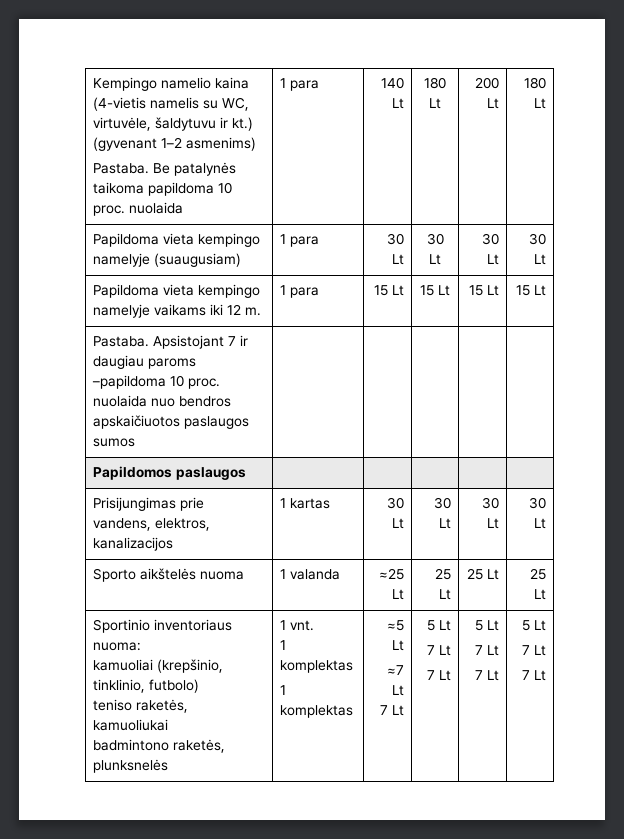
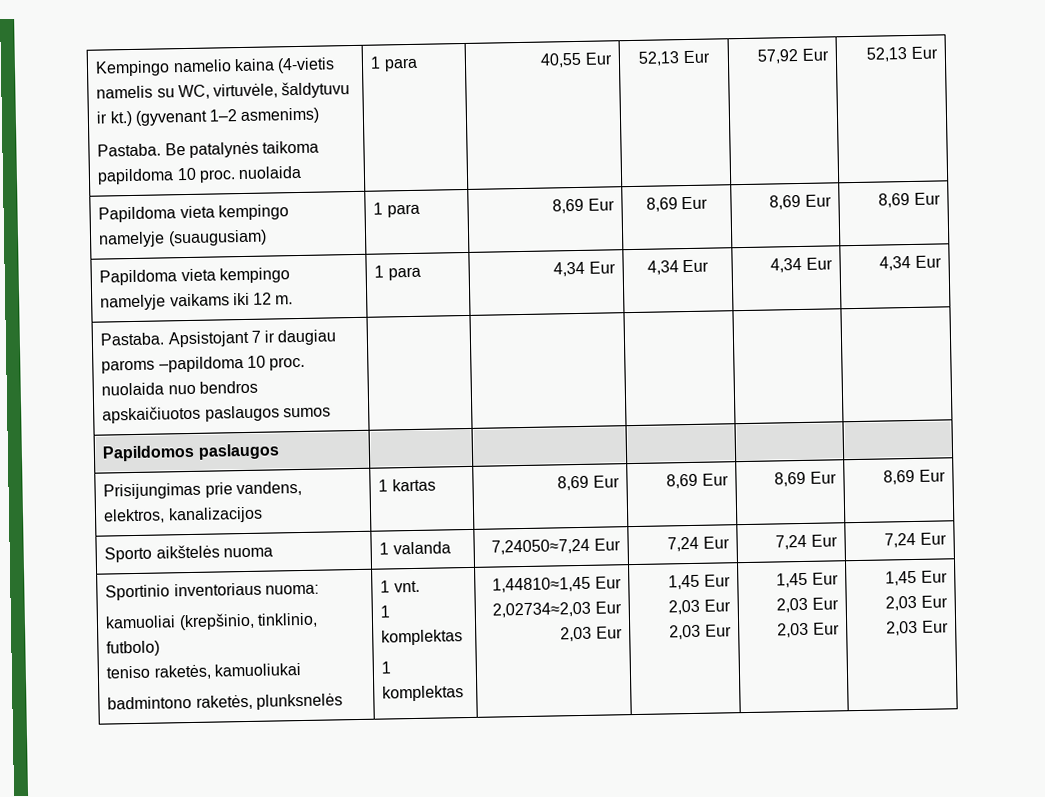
[380,77,404,89] [391,98,404,109] [424,77,446,89] [429,98,441,109] [474,77,499,89] [486,98,499,109] [523,77,546,89] [533,98,546,109] 140 Lt | 180 Lt | 200 Lt | 180 Lt -> [540,52,613,68] [638,50,710,66] [757,48,829,64] [866,46,938,62] 40,55 Eur | 52,13 Eur | 57,92 Eur | 52,13 Eur
[386,233,404,245] [391,254,404,265] [426,233,444,245] [429,254,441,265] [481,233,499,245] [486,254,499,265] [528,233,546,245] [533,254,546,265] 30 Lt | 30 Lt | 30 Lt | 30 Lt -> [552,198,615,214] [645,196,709,212] [769,194,832,210] [878,192,941,208] 8,69 Eur | 8,69 Eur | 8,69 Eur | 8,69 Eur
[373,285,404,296] [420,285,450,296] [468,285,499,296] [515,285,546,296] 15 Lt | 15 Lt | 15 Lt | 15 Lt -> [553,261,616,277] [646,259,710,275] [770,257,833,273] [879,255,942,271] 4,34 Eur | 4,34 Eur | 4,34 Eur | 4,34 Eur
[386,497,404,509] [391,518,404,529] [433,497,451,509] [438,518,451,529] [481,497,499,509] [486,518,499,529] [528,497,546,509] [533,518,546,529] 30 Lt | 30 Lt | 30 Lt | 30 Lt -> [557,475,620,491] [666,473,729,489] [774,471,837,487] [883,469,946,485] 8,69 Eur | 8,69 Eur | 8,69 Eur | 8,69 Eur
[378,568,404,580] [391,589,404,600] [434,568,451,580] [438,589,451,600] [466,568,499,580] [529,568,546,580] [533,589,546,600] ≈25 Lt | 25 Lt | 25 Lt | 25 Lt -> [491,538,621,555] [667,536,730,552] [775,534,838,550] [884,532,947,548] 7,24050≈7,24 Eur | 7,24 Eur | 7,24 Eur | 7,24 Eur
[386,620,404,631] [391,640,404,651] [386,665,404,675] [391,685,404,696] [379,705,404,716] [426,620,451,631] [426,645,451,656] [426,670,451,681] [474,620,499,631] [474,645,499,656] [474,670,499,681] [521,620,546,631] [521,645,546,656] [521,670,546,681] ≈5 Lt // ≈7 Lt // 7 Lt | 5 Lt // 7 Lt // 7 Lt | 5 Lt // 7 Lt // 7 Lt | 5 Lt // 7 Lt // 7 Lt -> [492,576,622,593] [492,601,622,618] [560,626,623,642] [668,574,731,590] [668,599,731,615] [669,624,732,640] [776,572,839,588] [776,597,839,613] [777,622,840,638] [885,570,948,586] [885,595,948,611] [886,620,949,636] 1,44810≈1,45 Eur 2,02734≈2,03 Eur 2,03 Eur | 1,45 Eur 2,03 Eur 2,03 Eur | 1,45 Eur 2,03 Eur 2,03 Eur | 1,45 Eur 2,03 Eur 2,03 Eur

